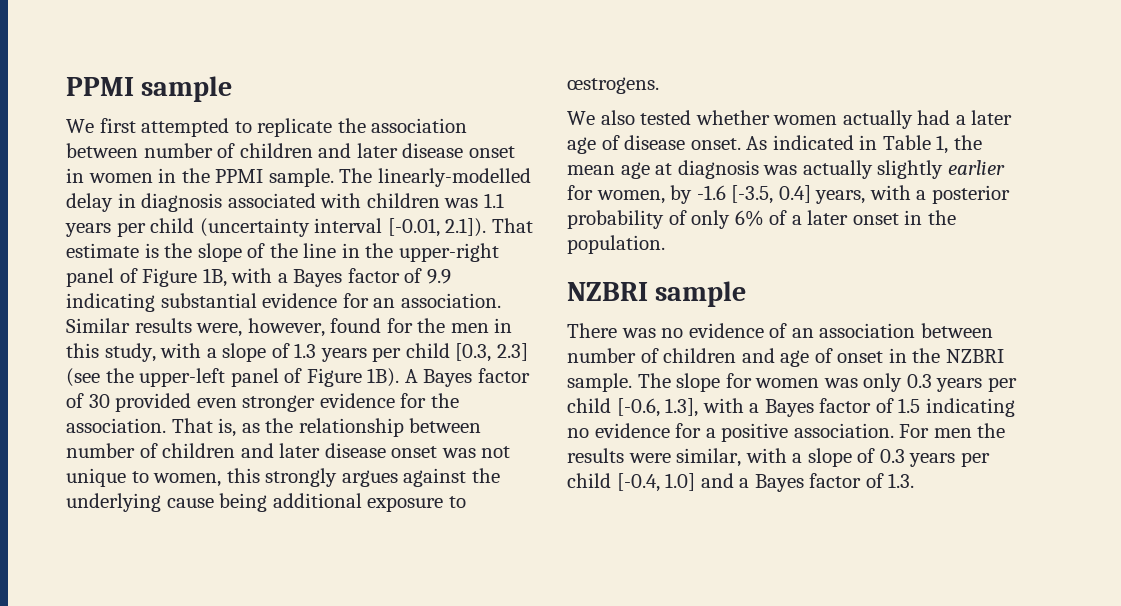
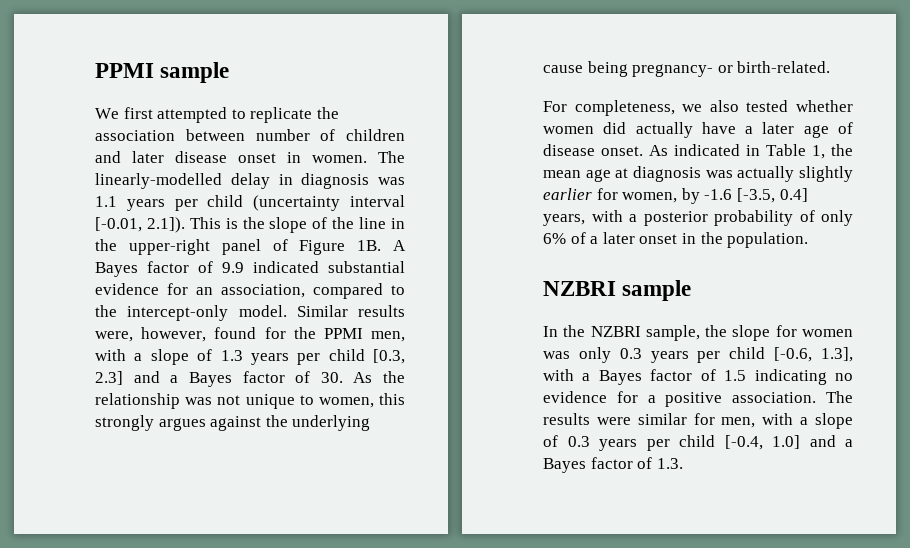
[88,168,334,187] women in the PPMI sample. -> [312,155,367,163] women.
[227,193,440,208] associated with children -> (370, 181) none
[491,218,533,233] [66,243,139,258] That estimate -> [189,217,221,229] This
[202,268,288,287] 1B, with a -> [357,240,406,251] 1B. A
[66,293,155,312] indicating -> [253,261,319,273] indicated
[400,293,501,308] association. -> [221,283,405,299] [95,305,287,321] association, compared to the intercept-only model.
[450,318,513,333] [66,343,156,362] men in this study, -> [323,328,405,342] PPMI men,
[66,368,530,387] [66,393,459,412] [66,418,482,437] [66,443,438,458] (see the upper-left panel of Figure 1B). A Bayes factor of 30 provided even stronger evidence for the association. That is, as the relationship between number of children and later disease onset -> [133,371,405,387] [95,393,180,409] and a Bayes factor of 30. As the relationship
[272,493,466,512] [567,77,659,94] [567,111,595,125] additional exposure to œstrogens. // We -> [632,61,831,77] [543,100,703,116] pregnancy- or birth-related. // For completeness, we
[842,110,951,129] actually had -> [603,122,736,138] did actually have
[567,323,993,338] [567,348,1004,367] [567,373,671,392] There was no evidence of an association between number of children and age of onset in the NZBRI sample. The -> [543,325,728,341] In the NZBRI sample, the
[899,423,1006,438] [567,448,742,467] For men the results were similar, -> [826,391,853,403] [543,413,756,428] The results were similar for men,

